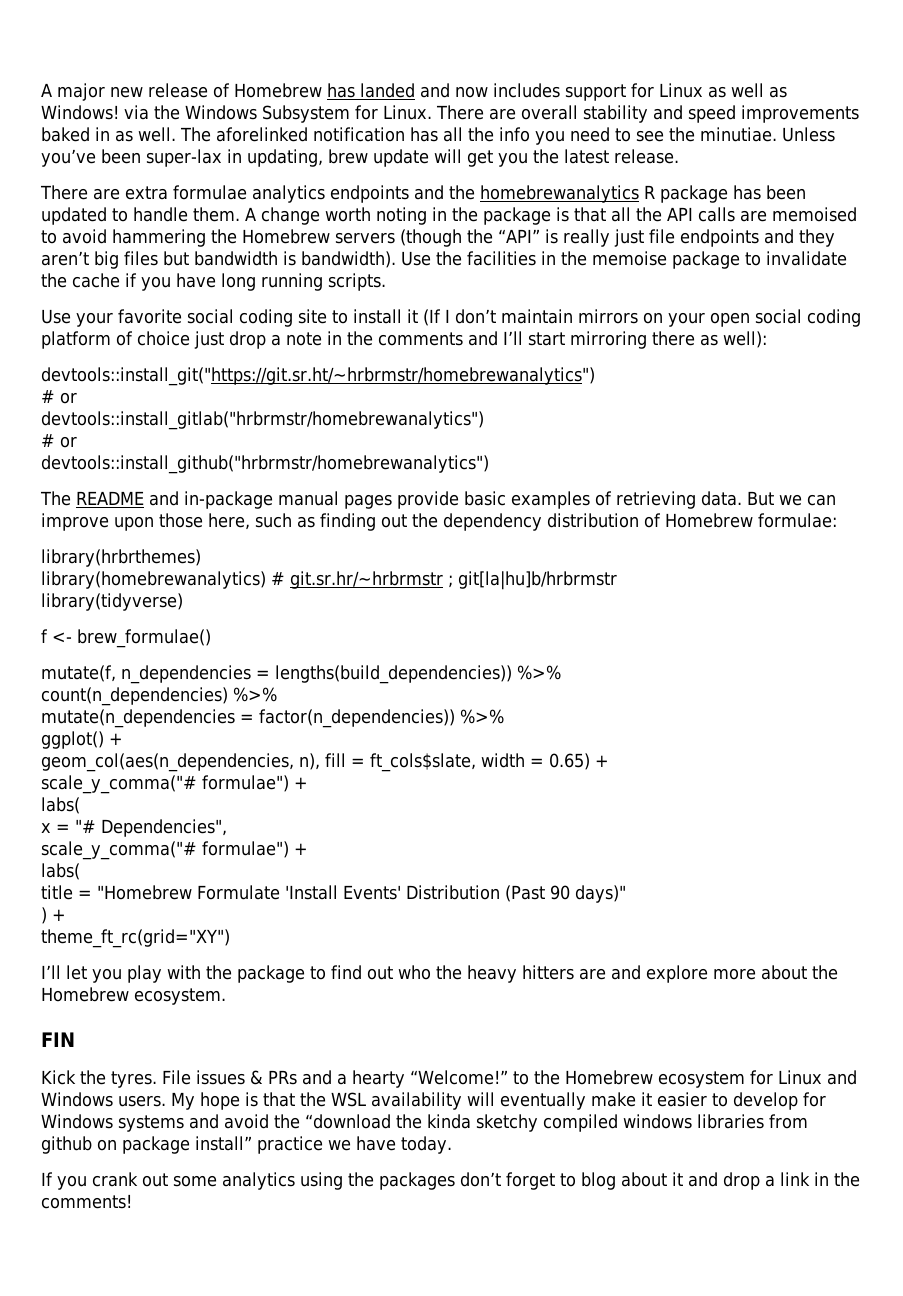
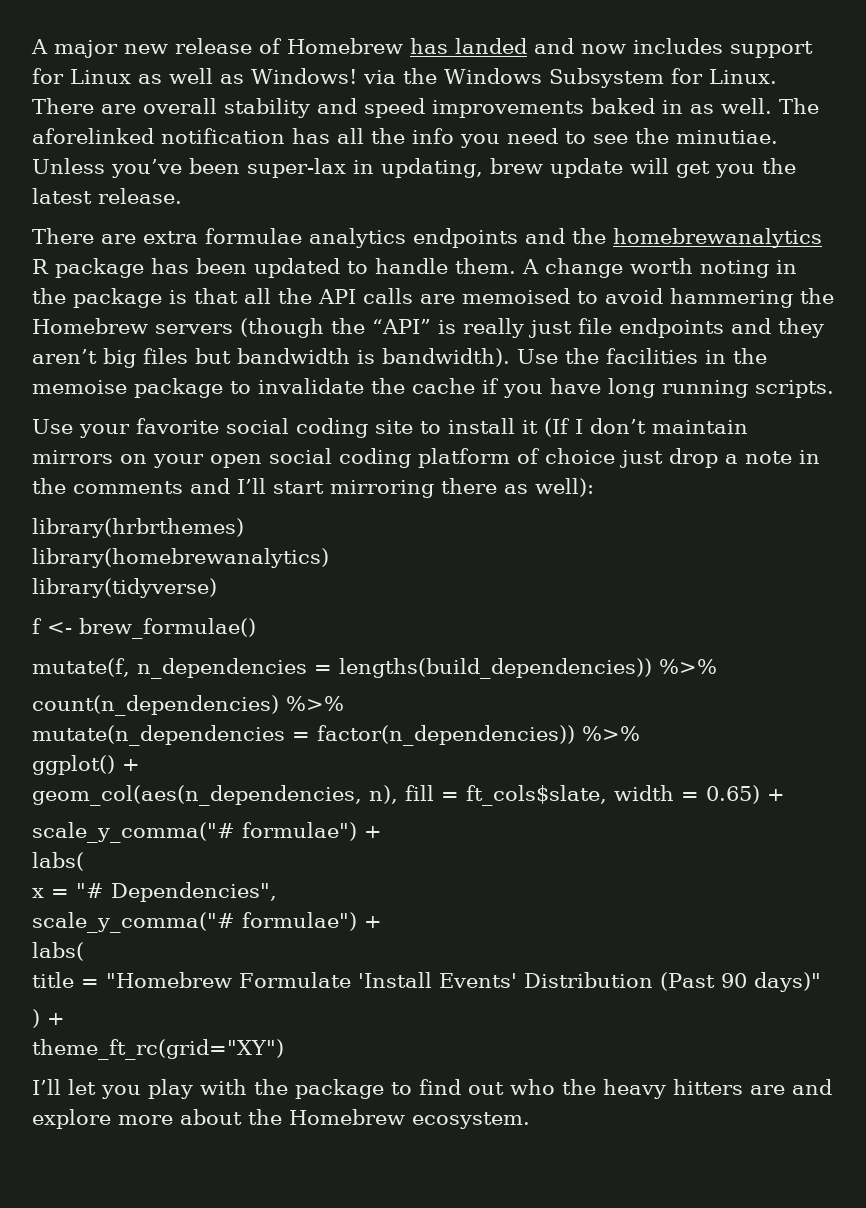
[41,367,595,386] [41,390,77,404] [41,411,484,430] [41,434,77,448] [41,455,489,474] [40,491,836,509] [41,513,837,531] [41,549,201,567] [41,571,617,590] devtools::install_git("https://git.sr.ht/~hrbrmstr/homebrewanalytics") // # or // devtools::install_gitlab("hrbrmstr/homebrewanalytics") // # or // devtools::install_github("hrbrmstr/homebrewanalytics") // The README and in-package manual pages provide basic examples of retrieving data. But we can improve upon those here, such as finding out the dependency distribution of Homebrew formulae: // library(hrbrthemes) // library(homebrewanalytics) # git.sr.hr/~hrbrmstr ; git[la|hu]b/hrbrmstr -> [32,518,244,538] [32,548,329,568] library(hrbrthemes) // library(homebrewanalytics)
[41,1032,75,1047] [41,1070,857,1088] [41,1092,826,1110] [41,1114,808,1132] [41,1136,452,1154] [41,1172,860,1190] [41,1194,132,1209] // FIN // Kick the tyres. File issues & PRs and a hearty “Welcome!” to the Homebrew ecosystem for Linux and Windows users. My hope is that the WSL availability will eventually make it easier to develop for Windows systems and avoid the “download the kinda sketchy compiled windows libraries from github on package install” practice we have today. // If you crank out some analytics using the packages don’t forget to blog about it and drop a link in the comments! -> (530, 1120) none

